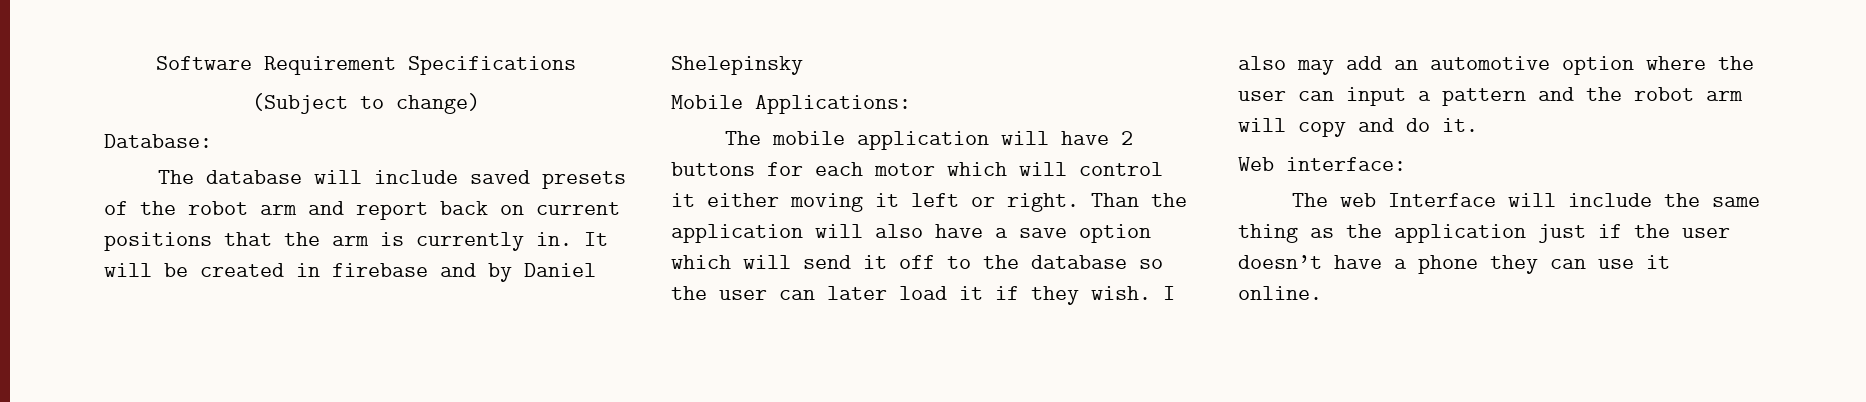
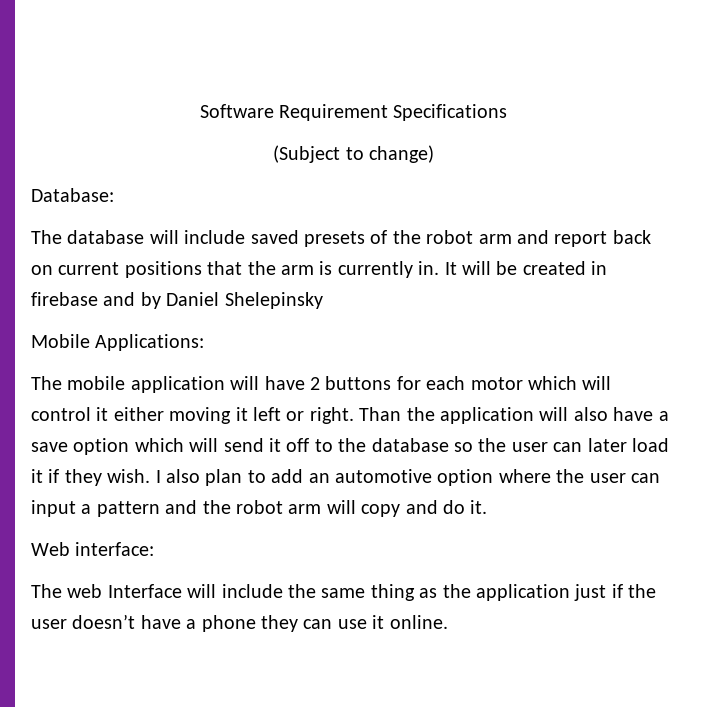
[1297,60,1334,75] may -> [205,469,266,486] plan to

